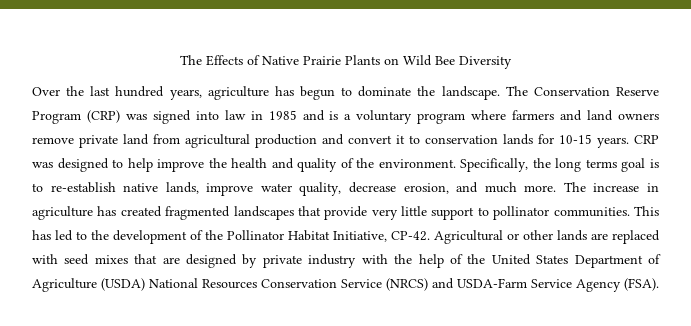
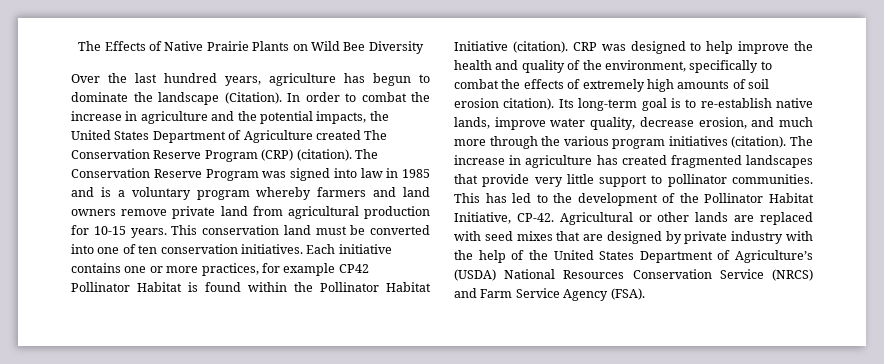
[441,86,500,100] landscape. -> [158,92,430,105] [71,111,389,124] [71,130,361,143] landscape (Citation). In order to combat the increase in agriculture and the potential impacts, the United States Department of Agriculture created
(120, 116) none -> [296,149,378,161] [71,168,259,181] (citation). The Conservation Reserve Program
[471,110,507,120] where -> [256,187,312,200] whereby
[322,134,629,148] and convert it to conservation lands for 10-15 years. -> [71,225,430,238] [71,244,392,254] [71,263,369,276] [71,282,431,292] [454,41,568,53] for 10-15 years. This conservation land must be converted into one of ten conservation initiatives. Each initiative contains one or more practices, for example CP42 Pollinator Habitat is found within the Pollinator Habitat Initiative (citation).
[378,158,617,172] environment. Specifically, the long terms -> [604,60,772,73] [454,79,769,92] [454,98,638,111] environment, specifically to combat the effects of extremely high amounts of soil erosion citation). Its long-term
[524,185,557,192] more. -> [454,136,787,149] more through the various program initiatives (citation).
[32,278,97,292] Agriculture -> [735,250,813,263] Agriculture’s
[457,278,527,288] USDA-Farm -> [480,289,513,298] Farm

